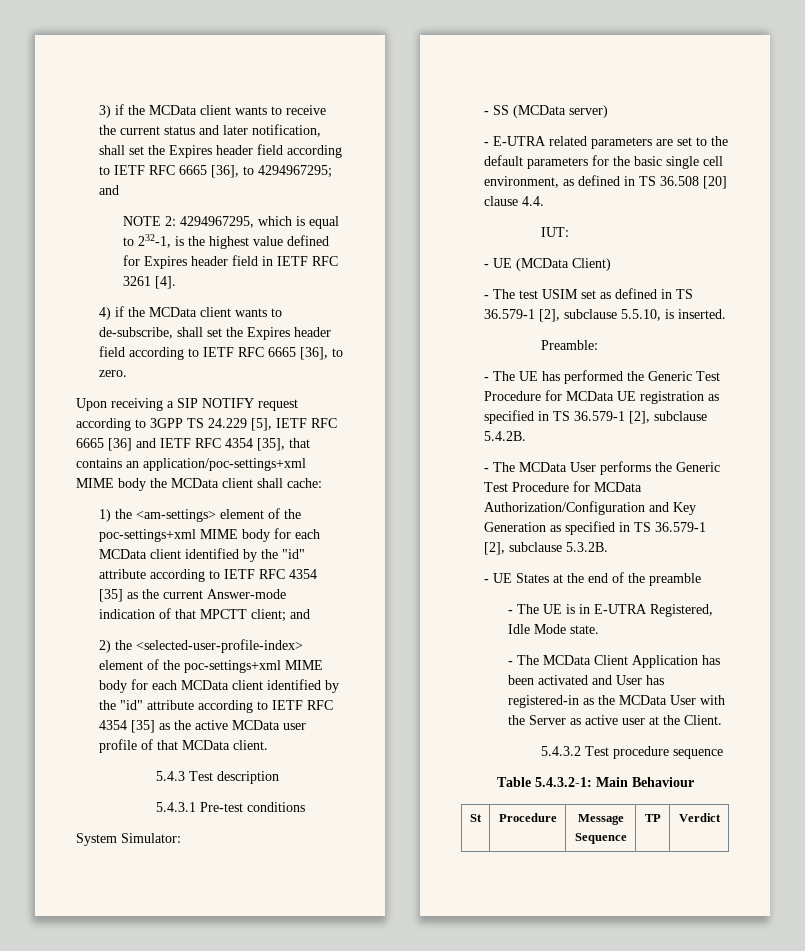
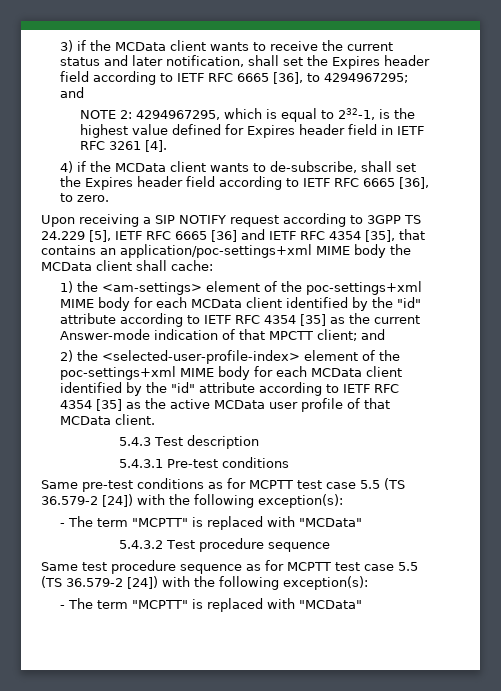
[76,833,181,846] [484,105,609,118] [484,136,729,149] [484,155,724,169] [484,175,728,189] [484,196,545,206] [541,227,570,237] [484,258,612,271] [484,288,694,299] [484,309,727,322] [541,340,599,350] [484,370,721,384] [484,390,720,404] [484,410,708,424] [484,431,527,441] [484,461,721,475] [484,481,643,492] [484,501,697,515] [484,521,707,535] [484,542,609,555] [484,572,702,586] [507,604,713,617] [507,624,599,634] [507,655,720,668] [507,675,664,685] [507,695,725,708] [507,715,722,725] [541,746,724,759] [496,777,694,787] [470,814,482,822] [498,813,557,822] [577,814,624,825] [574,833,627,844] [644,814,661,822] [678,813,721,822] System Simulator: // - SS (MCData server) // - E-UTRA related parameters are set to the default parameters for the basic single cell environment, as defined in TS 36.508 [20] clause 4.4. // IUT: // - UE (MCData Client) // - The test USIM set as defined in TS 36.579-1 [2], subclause 5.5.10, is inserted. // Preamble: // - The UE has performed the Generic Test Procedure for MCData UE registration as specified in TS 36.579-1 [2], subclause 5.4.2B. // - The MCData User performs the Generic Test Procedure for MCData Authorization/Configuration and Key Generation as specified in TS 36.579-1 [2], subclause 5.3.2B. // - UE States at the end of the preamble // - The UE is in E-UTRA Registered, Idle Mode state. // - The MCData Client Application has been activated and User has registered-in as the MCData User with the Server as active user at the Client. // 5.4.3.2 Test procedure sequence // Table 5.4.3.2-1: Main Behaviour // St | Procedure | Message Sequence | TP | Verdict -> [41,478,405,492] [41,494,343,508] [60,516,363,530] [118,538,330,552] [41,560,418,574] [41,576,368,590] [60,598,363,612] Same pre-test conditions as for MCPTT test case 5.5 (TS 36.579-2 [24]) with the following exception(s): // - The term "MCPTT" is replaced with "MCData" // 5.4.3.2 Test procedure sequence // Same test procedure sequence as for MCPTT test case 5.5 (TS 36.579-2 [24]) with the following exception(s): // - The term "MCPTT" is replaced with "MCData"

